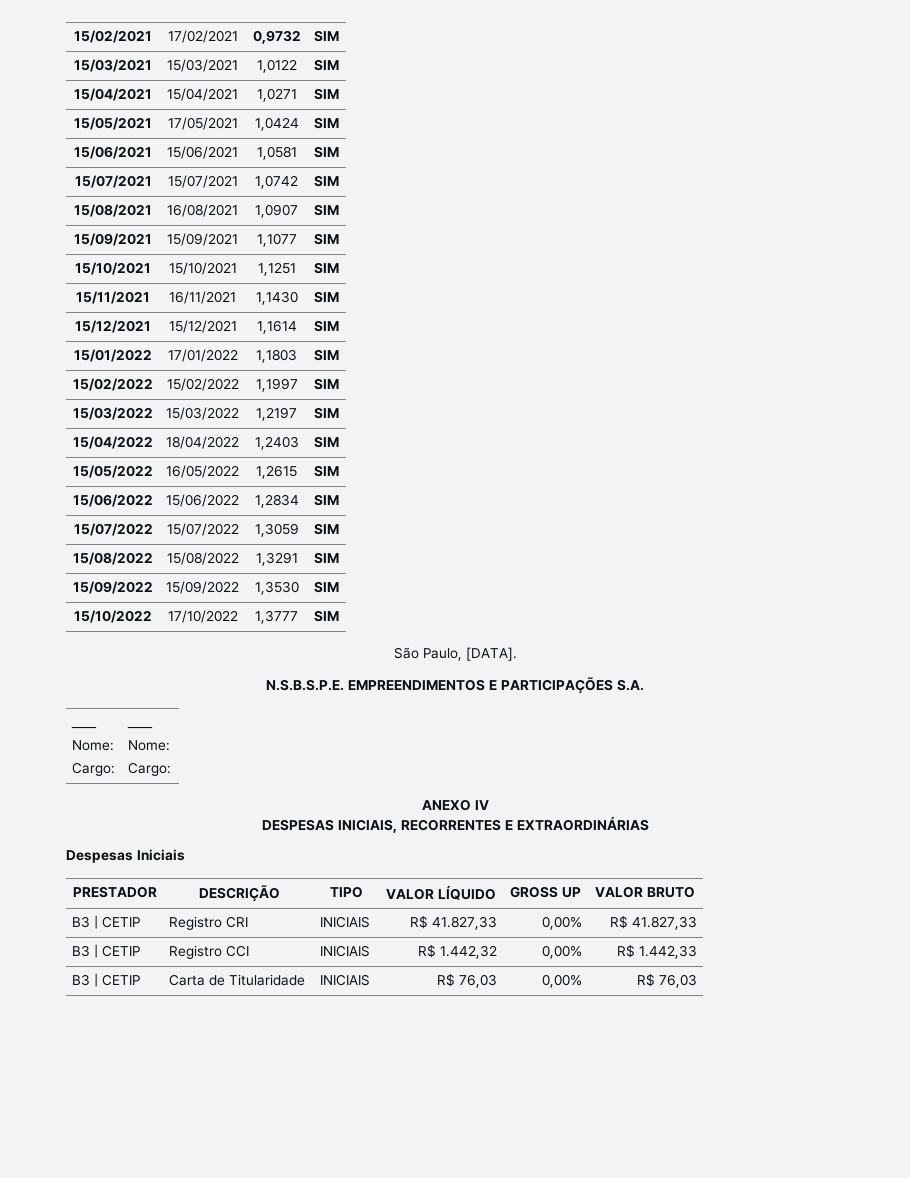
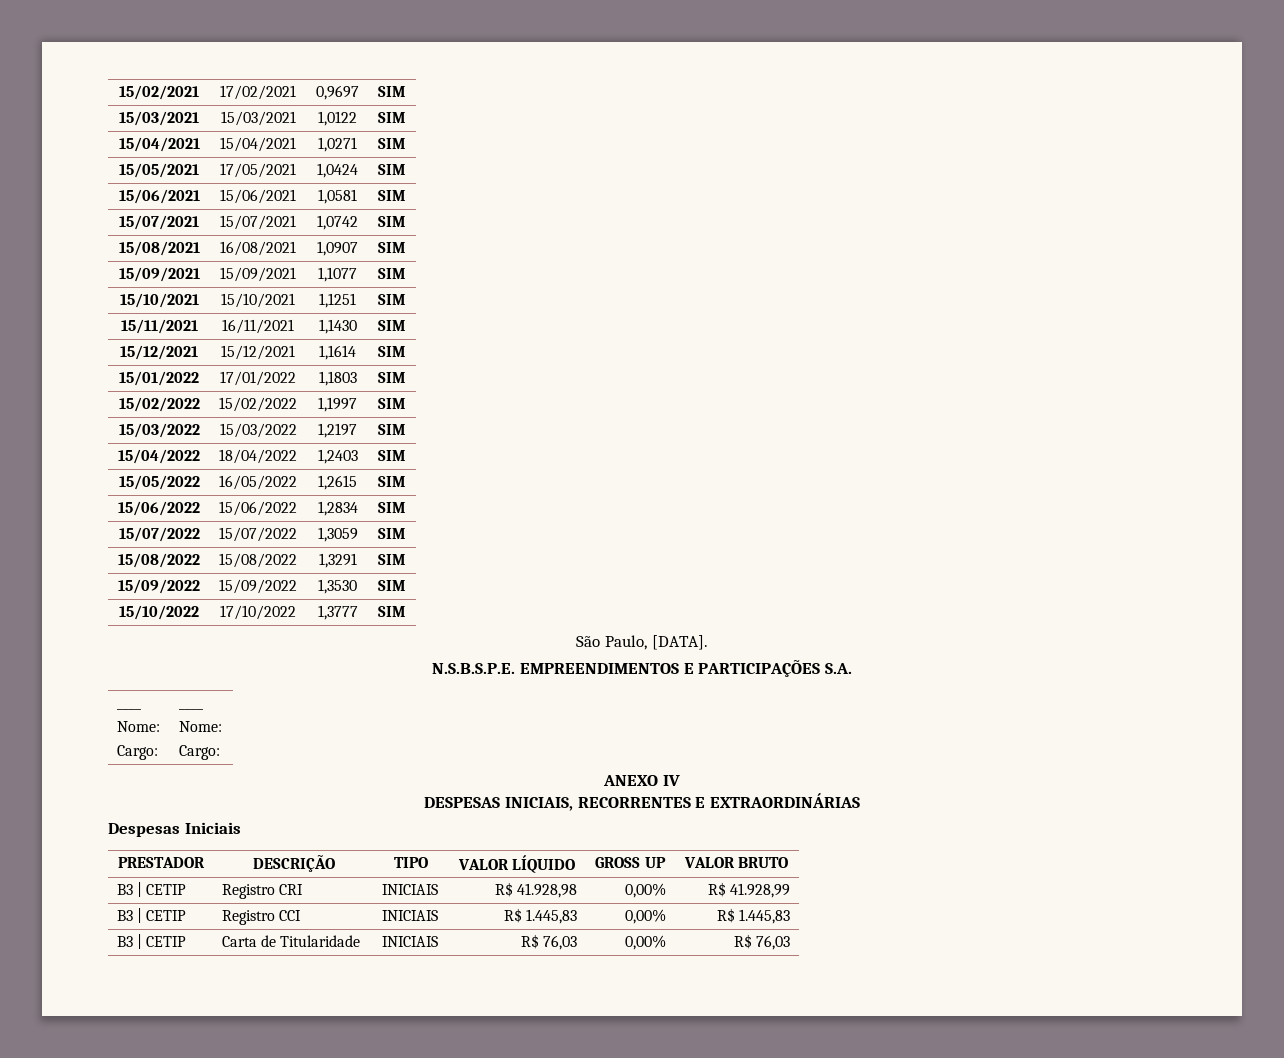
[252,30,301,44] 0,9732 -> [316,85,359,100] 0,9697
[431,916,497,930] [541,916,582,930] [609,915,697,930] 41.827,33 | 0,00% | R$ 41.827,33 -> [516,883,577,898] [624,883,666,898] [707,882,790,898] 41.928,98 | 0,00% | R$ 41.928,99
[439,945,497,959] [541,945,582,959] [616,944,697,959] 1.442,32 | 0,00% | R$ 1.442,33 -> [525,909,577,924] [624,909,666,924] [716,908,790,924] 1.445,83 | 0,00% | R$ 1.445,83

